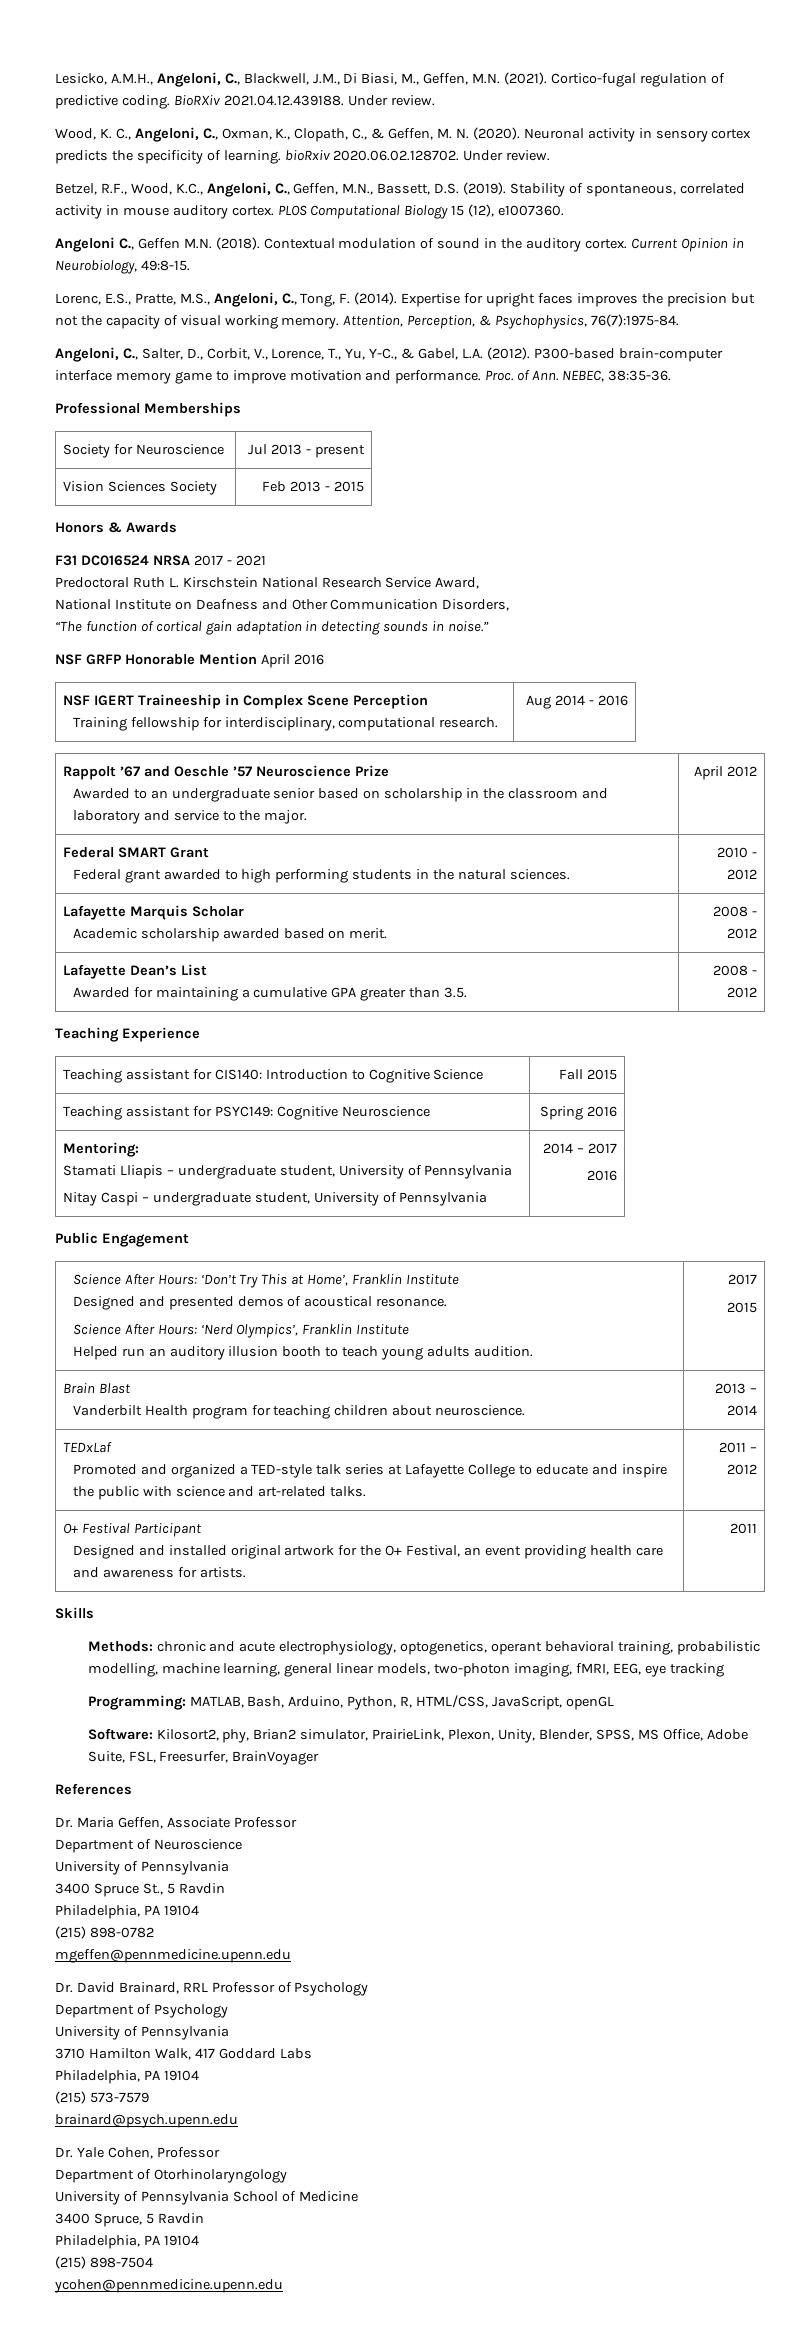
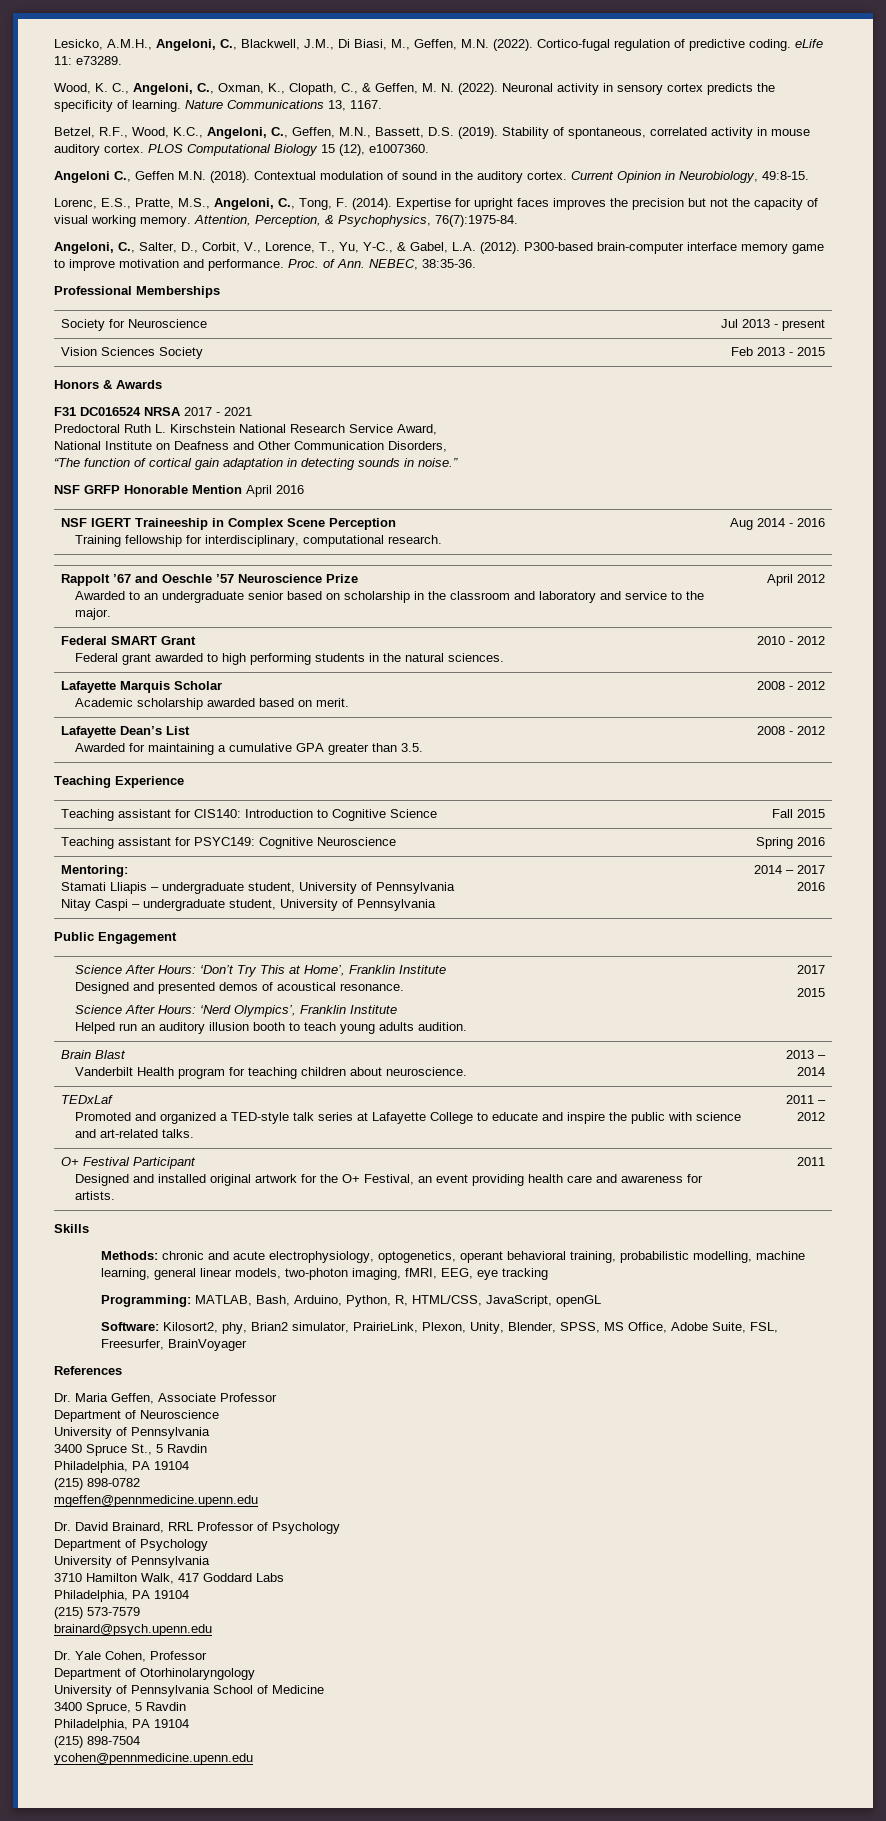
[504,72,548,85] (2021). -> [493,39,533,51] (2022).
[173,95,435,106] BioRXiv 2021.04.12.439188. Under review. -> [795,39,823,48] [54,56,122,65] eLife 11: e73289.
[472,127,520,140] (2020). -> [458,83,498,95] (2022).
[284,150,551,161] bioRxiv 2020.06.02.128702. Under review. -> [185,100,382,111] Nature Communications 13, 1167.

